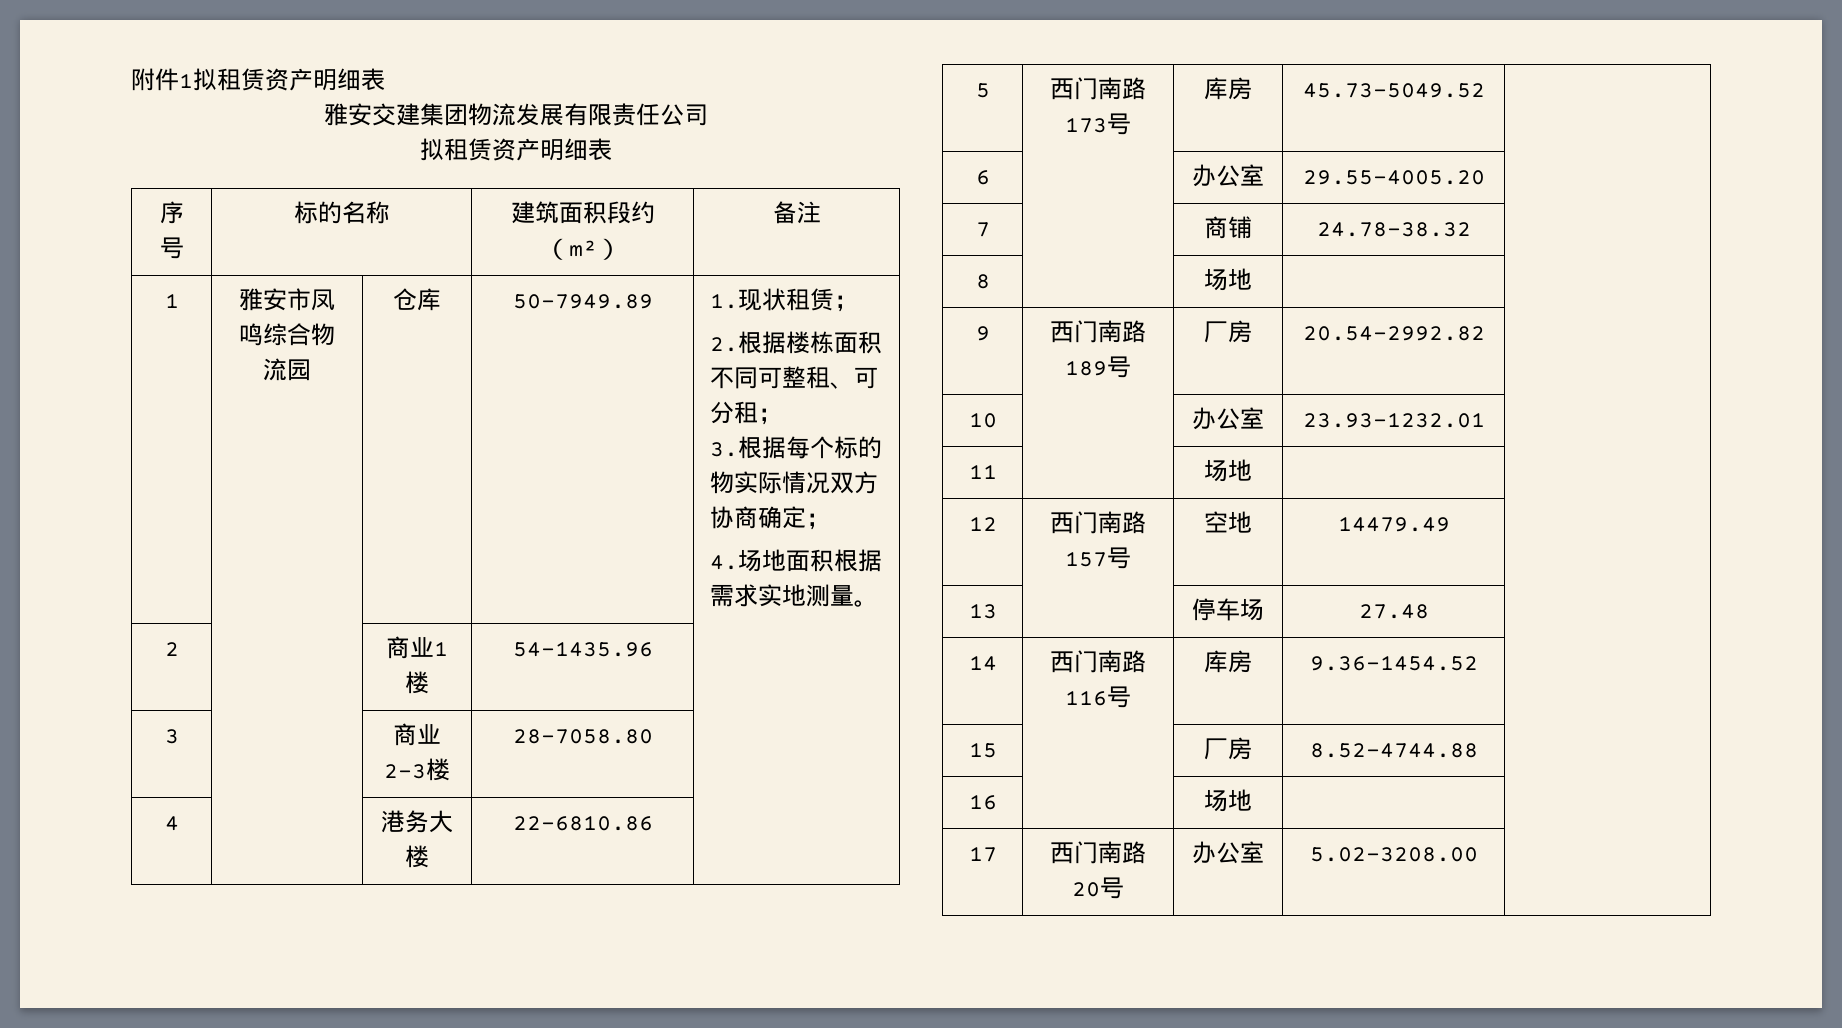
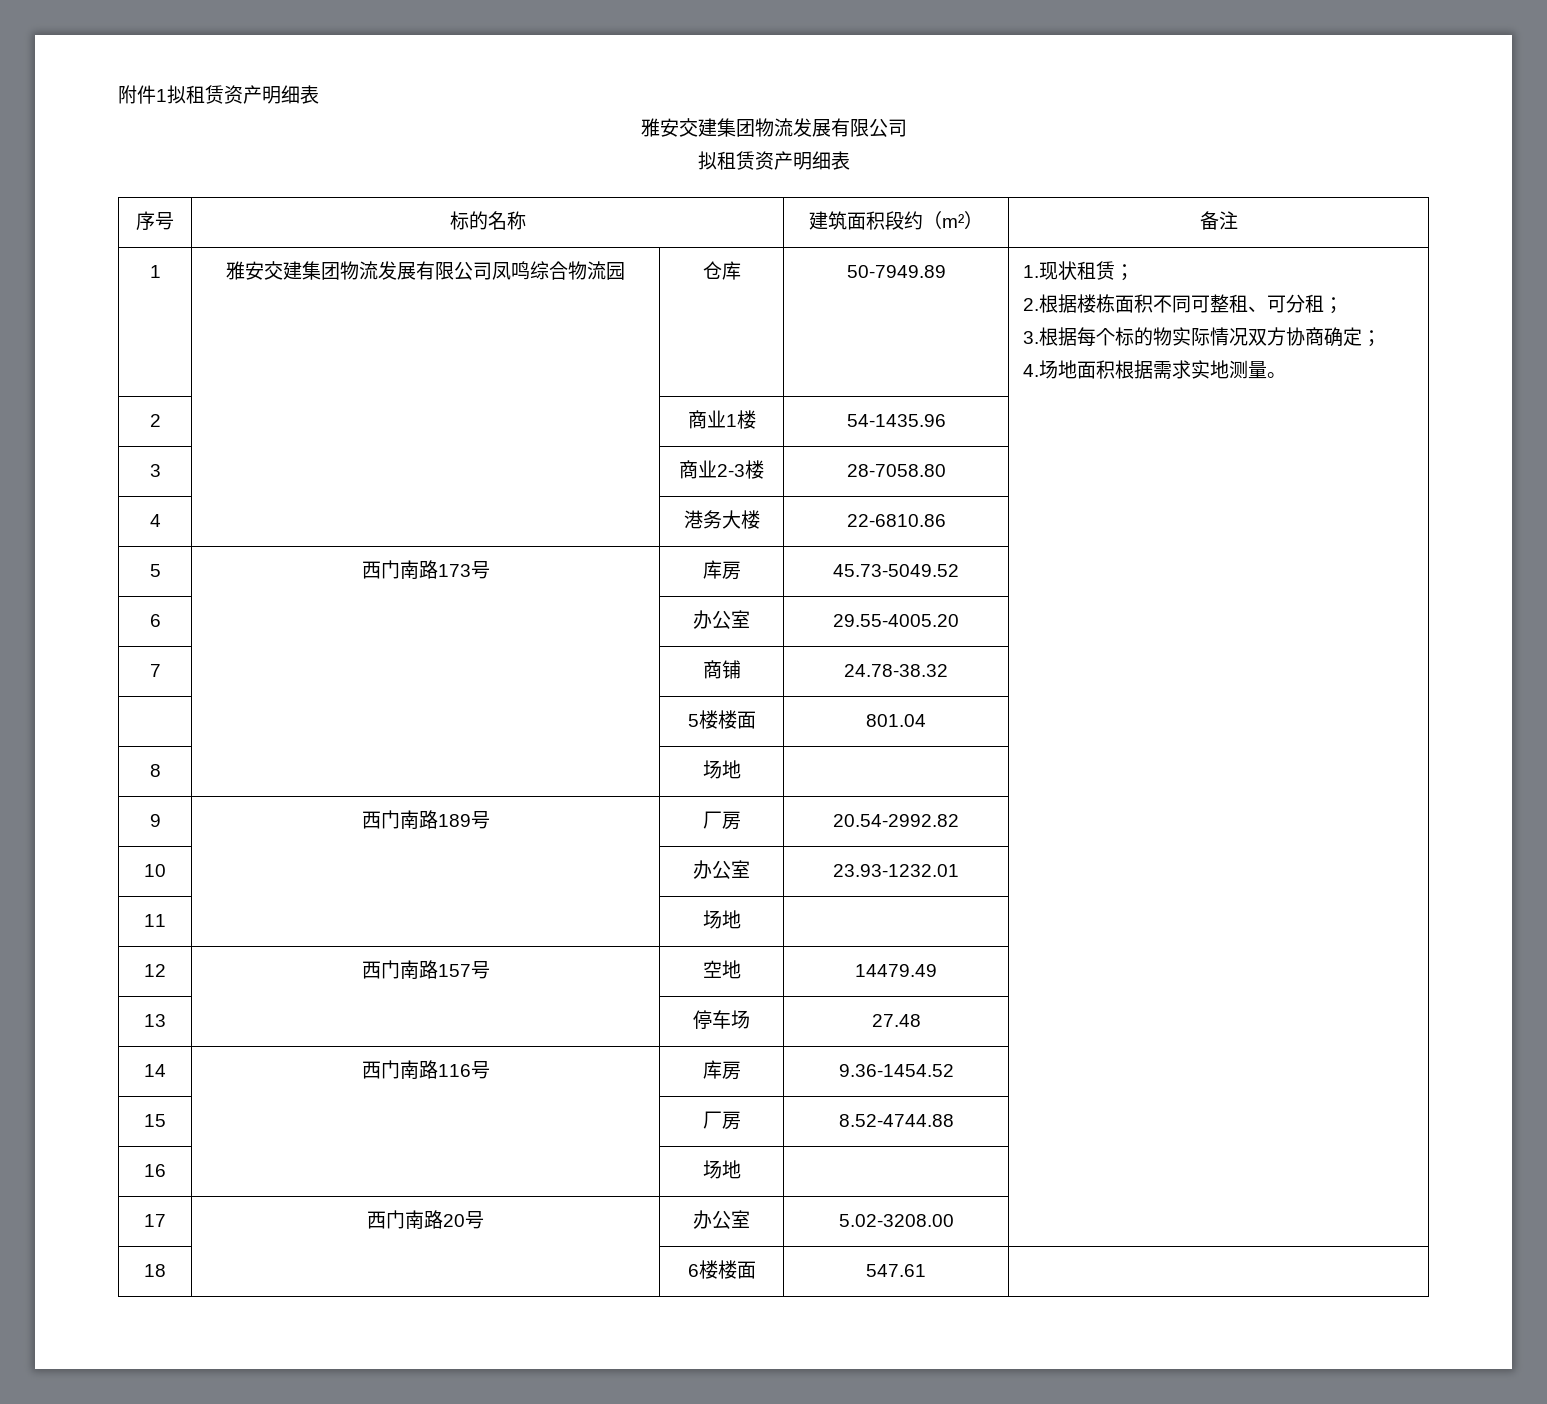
[611,103,660,126] 责任 -> (869, 127) none
[287,288,311,311] 市 -> [264,261,492,280] 交建集团物流发展有限公司
(1471, 229) none -> [687,710,756,729] [866,714,926,727] // | | 5楼楼面 | 801.04 |
(1478, 854) none -> [144,1264,166,1277] [687,1260,756,1279] [866,1264,926,1277] // 18 | | 6楼楼面 | 547.61 |

